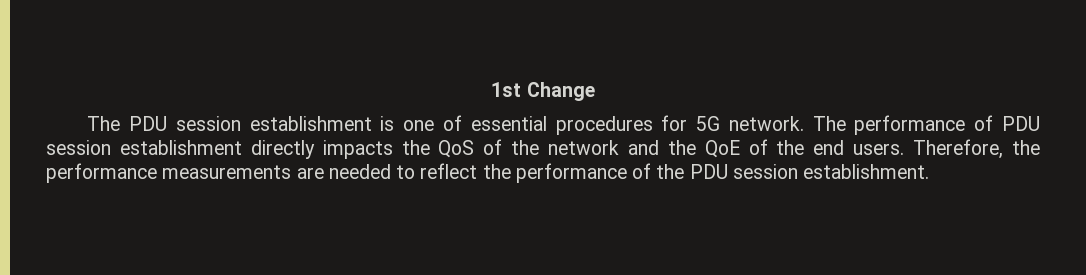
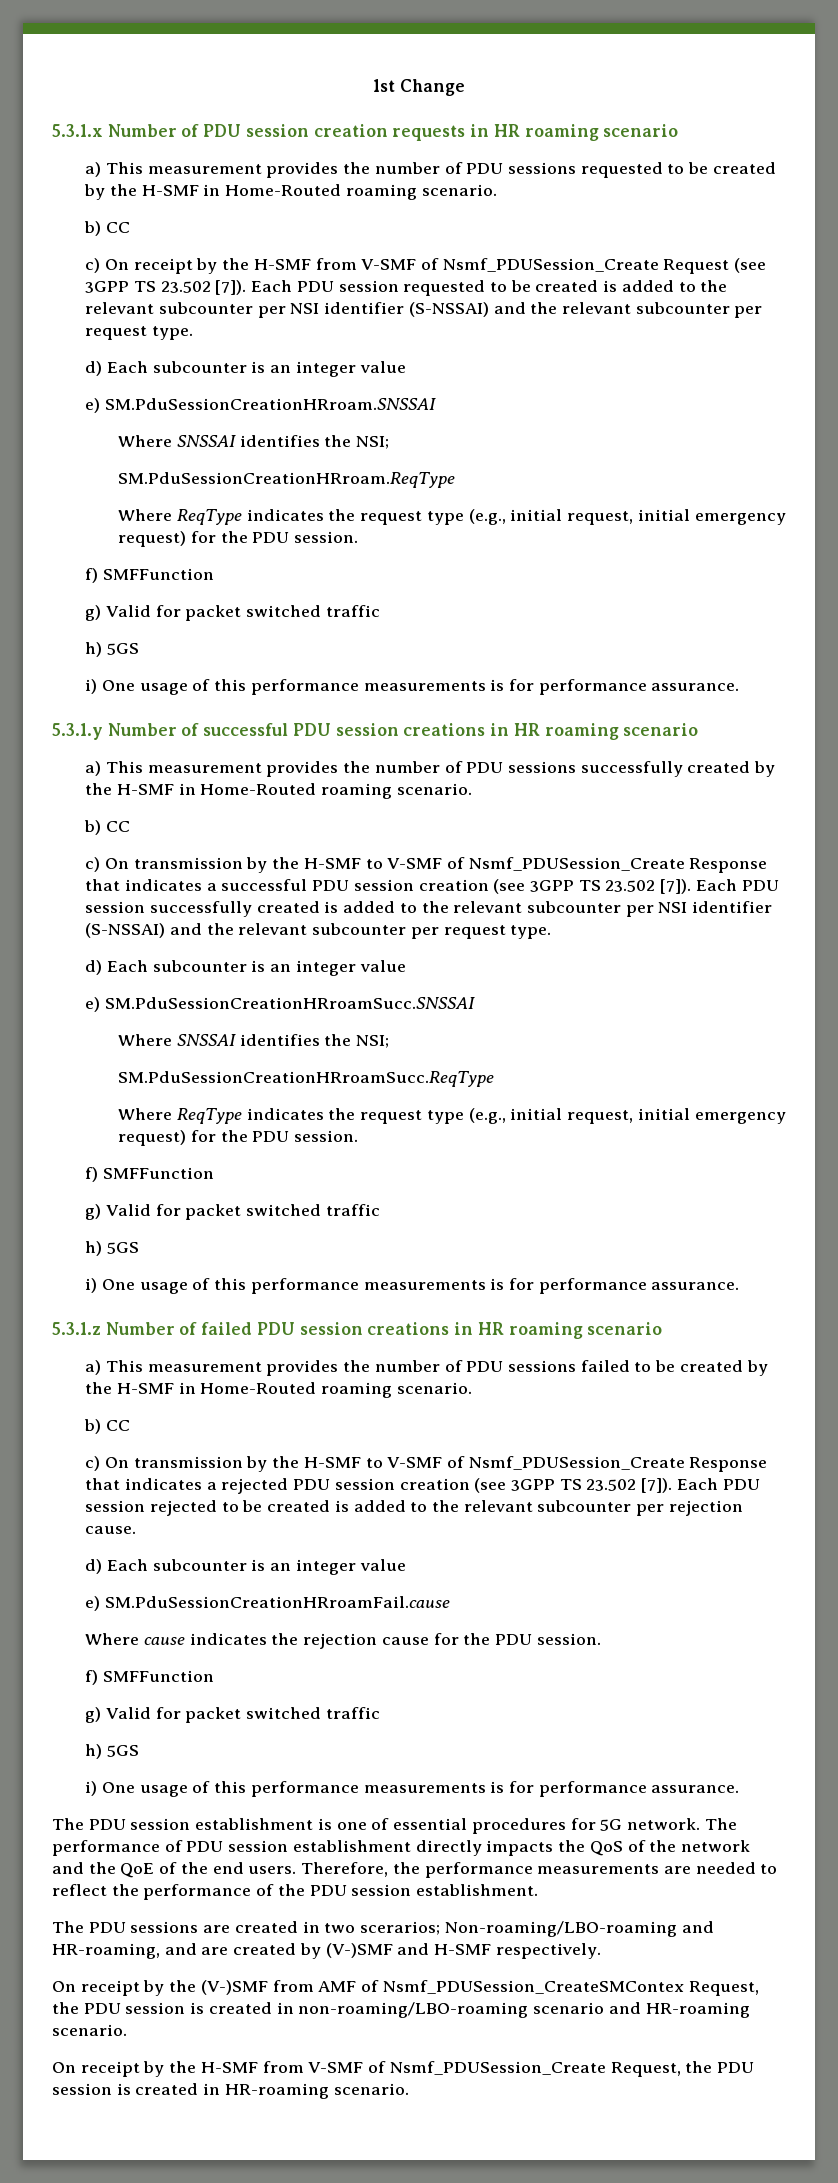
(595, 91) none -> [52,124,679,141] [85,162,776,178] [84,184,497,200] [84,221,130,236] [85,258,767,274] [85,280,728,296] [85,302,763,318] [85,326,193,340] [85,361,406,377] [85,398,436,413] [118,435,390,449] [118,472,456,488] [118,509,786,525] [118,531,359,547] [85,568,214,583] [85,605,380,621] [85,642,139,657] [85,679,740,695] [52,723,699,740] [85,761,776,777] [85,783,472,799] [84,820,130,835] [85,857,768,873] [85,879,779,894] [85,901,773,917] [85,923,552,939] [85,960,406,976] [85,997,475,1012] [118,1034,390,1048] [118,1071,495,1087] [118,1108,786,1124] [118,1130,359,1146] [85,1167,214,1182] [85,1204,380,1220] [85,1241,139,1256] [85,1278,740,1294] [52,1322,663,1339] [85,1360,768,1376] [85,1382,472,1398] [84,1419,130,1434] [85,1456,768,1472] [85,1478,760,1494] [85,1500,743,1516] [85,1526,137,1534] [85,1559,406,1575] [85,1596,450,1611] [85,1633,601,1649] [85,1670,214,1685] [85,1707,380,1723] [85,1744,139,1759] [85,1781,740,1797] // 5.3.1.x Number of PDU session creation requests in HR roaming scenario // a) This measurement provides the number of PDU sessions requested to be created by the H-SMF in Home-Routed roaming scenario. // b) CC // c) On receipt by the H-SMF from V-SMF of Nsmf_PDUSession_Create Request (see 3GPP TS 23.502 [7]). Each PDU session requested to be created is added to the relevant subcounter per NSI identifier (S-NSSAI) and the relevant subcounter per request type. // d) Each subcounter is an integer value // e) SM.PduSessionCreationHRroam.SNSSAI // Where SNSSAI identifies the NSI; // SM.PduSessionCreationHRroam.ReqType // Where ReqType indicates the request type (e.g., initial request, initial emergency request) for the PDU session. // f) SMFFunction // g) Valid for packet switched traffic // h) 5GS // i) One usage of this performance measurements is for performance assurance. // 5.3.1.y Number of successful PDU session creations in HR roaming scenario // a) This measurement provides the number of PDU sessions successfully created by the H-SMF in Home-Routed roaming scenario. // b) CC // c) On transmission by the H-SMF to V-SMF of Nsmf_PDUSession_Create Response that indicates a successful PDU session creation (see 3GPP TS 23.502 [7]). Each PDU session successfully created is added to the relevant subcounter per NSI identifier (S-NSSAI) and the relevant subcounter per request type. // d) Each subcounter is an integer value // e) SM.PduSessionCreationHRroamSucc.SNSSAI // Where SNSSAI identifies the NSI; // SM.PduSessionCreationHRroamSucc.ReqType // Where ReqType indicates the request type (e.g., initial request, initial emergency request) for the PDU session. // f) SMFFunction // g) Valid for packet switched traffic // h) 5GS // i) One usage of this performance measurements is for performance assurance. // 5.3.1.z Number of failed PDU session creations in HR roaming scenario // a) This measurement provides the number of PDU sessions failed to be created by the H-SMF in Home-Routed roaming scenario. // b) CC // c) On transmission by the H-SMF to V-SMF of Nsmf_PDUSession_Create Response that indicates a rejected PDU session creation (see 3GPP TS 23.502 [7]). Each PDU session rejected to be created is added to the relevant subcounter per rejection cause. // d) Each subcounter is an integer value // e) SM.PduSessionCreationHRroamFail.cause // Where cause indicates the rejection cause for the PDU session. // f) SMFFunction // g) Valid for packet switched traffic // h) 5GS // i) One usage of this performance measurements is for performance assurance.
(930, 171) none -> [52,1921,714,1937] [52,1943,601,1959] [52,1980,759,1996] [52,2002,750,2018] [52,2024,127,2036] [52,2061,754,2077] [52,2083,409,2099] // The PDU sessions are created in two scerarios; Non-roaming/LBO-roaming and HR-roaming, and are created by (V-)SMF and H-SMF respectively. // On receipt by the (V-)SMF from AMF of Nsmf_PDUSession_CreateSMContex Request, the PDU session is created in non-roaming/LBO-roaming scenario and HR-roaming scenario. // On receipt by the H-SMF from V-SMF of Nsmf_PDUSession_Create Request, the PDU session is created in HR-roaming scenario.

